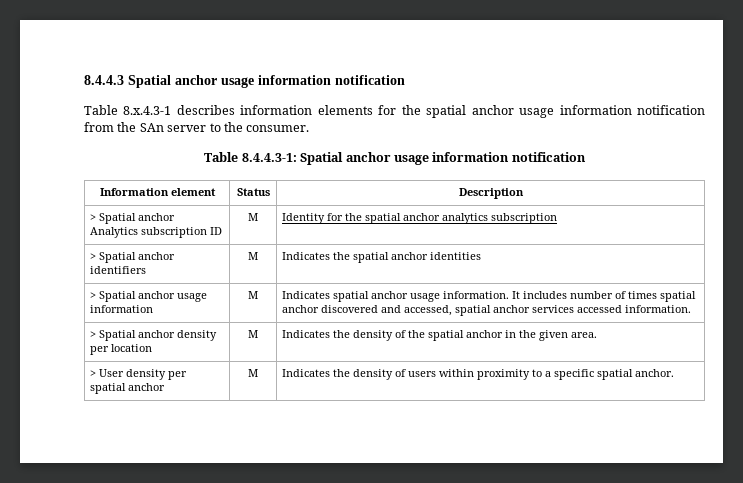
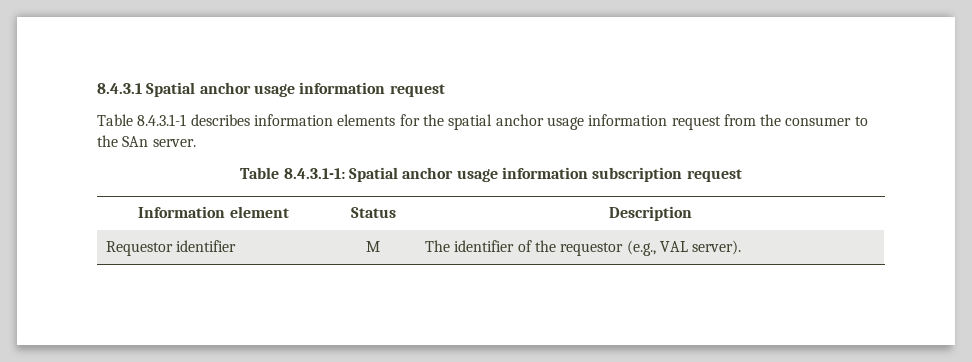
[84,75,405,88] [84,105,172,115] 8.4.4.3 Spatial anchor usage information notification // Table 8.x.4.3-1 -> [97,82,445,97] [97,114,187,126] 8.4.3.1 Spatial anchor usage information request // Table 8.4.3.1-1
[637,105,705,115] notification -> [671,116,721,130] request
[139,122,310,132] [204,152,586,165] SAn server to the consumer. // Table 8.4.4.3-1: Spatial anchor usage information notification -> [785,116,868,126] [97,135,196,147] [240,167,742,182] consumer to the SAn server. // Table 8.4.3.1-1: Spatial anchor usage information subscription request
[90,213,176,224] [90,227,223,238] [248,213,258,221] [282,213,558,224] [90,252,176,263] [90,266,147,274] [248,252,258,260] [282,252,482,263] [90,291,208,302] [90,305,154,313] [248,291,258,299] [282,291,697,302] [282,305,692,316] [90,330,218,341] [90,344,153,355] [248,330,258,338] [282,330,598,341] [90,369,188,380] [90,383,166,394] [248,369,258,377] [282,369,675,380] > Spatial anchor Analytics subscription ID | M | Identity for the spatial anchor analytics subscription // > Spatial anchor identifiers | M | Indicates the spatial anchor identities // > Spatial anchor usage information | M | Indicates spatial anchor usage information. It includes number of times spatial anchor discovered and accessed, spatial anchor services accessed information. // > Spatial anchor density per location | M | Indicates the density of the spatial anchor in the given area. // > User density per spatial anchor | M | Indicates the density of users within proximity to a specific spatial anchor. -> [106,240,237,256] [366,241,380,252] [425,240,742,256] Requestor identifier | M | The identifier of the requestor (e.g., VAL server).

